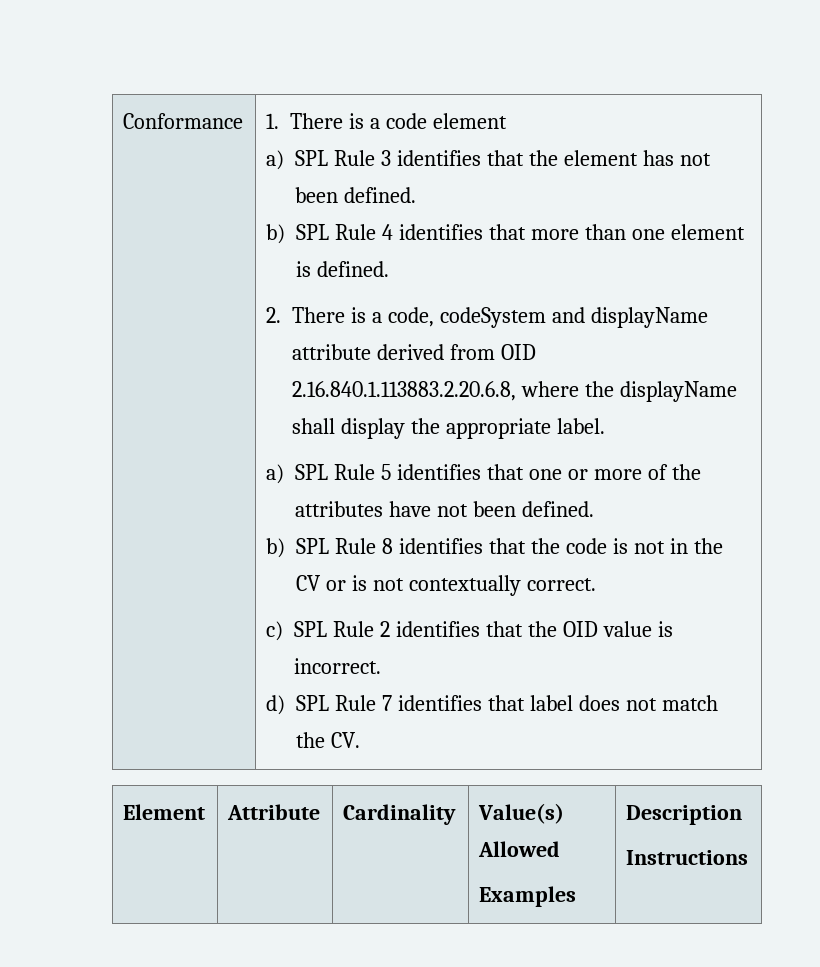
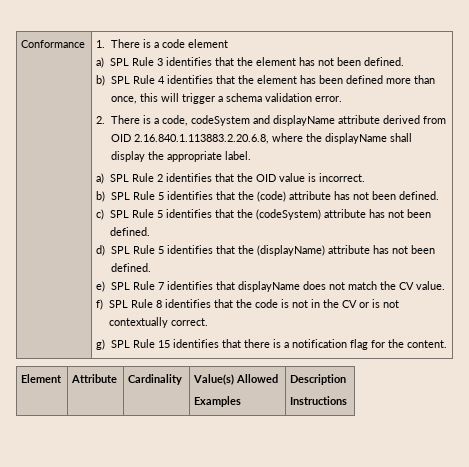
[530,224,745,240] [296,261,390,277] more than one element is defined. -> [237,75,435,84] [110,93,342,104] the element has been defined more than once, this will trigger a schema validation error.
[381,464,701,480] [295,501,594,517] [266,538,286,558] 5 identifies that one or more of the attributes have not been defined. // b) -> [156,173,365,182] [96,191,439,202] [96,209,431,220] [109,227,150,236] [96,245,435,256] [110,263,151,272] [96,281,445,292] [96,299,104,310] 2 identifies that the OID value is incorrect. // b) SPL Rule 5 identifies that the (code) attribute has not been defined. // c) SPL Rule 5 identifies that the (codeSystem) attribute has not been defined. // d) SPL Rule 5 identifies that the (displayName) attribute has not been defined. // e) SPL Rule 7 identifies that displayName does not match the CV value. // f)
[266,621,673,641] [294,658,382,674] [266,695,718,715] [296,732,361,748] c) SPL Rule 2 identifies that the OID value is incorrect. // d) SPL Rule 7 identifies that label does not match the CV. -> [96,339,447,350] g) SPL Rule 15 identifies that there is a notification flag for the content.

